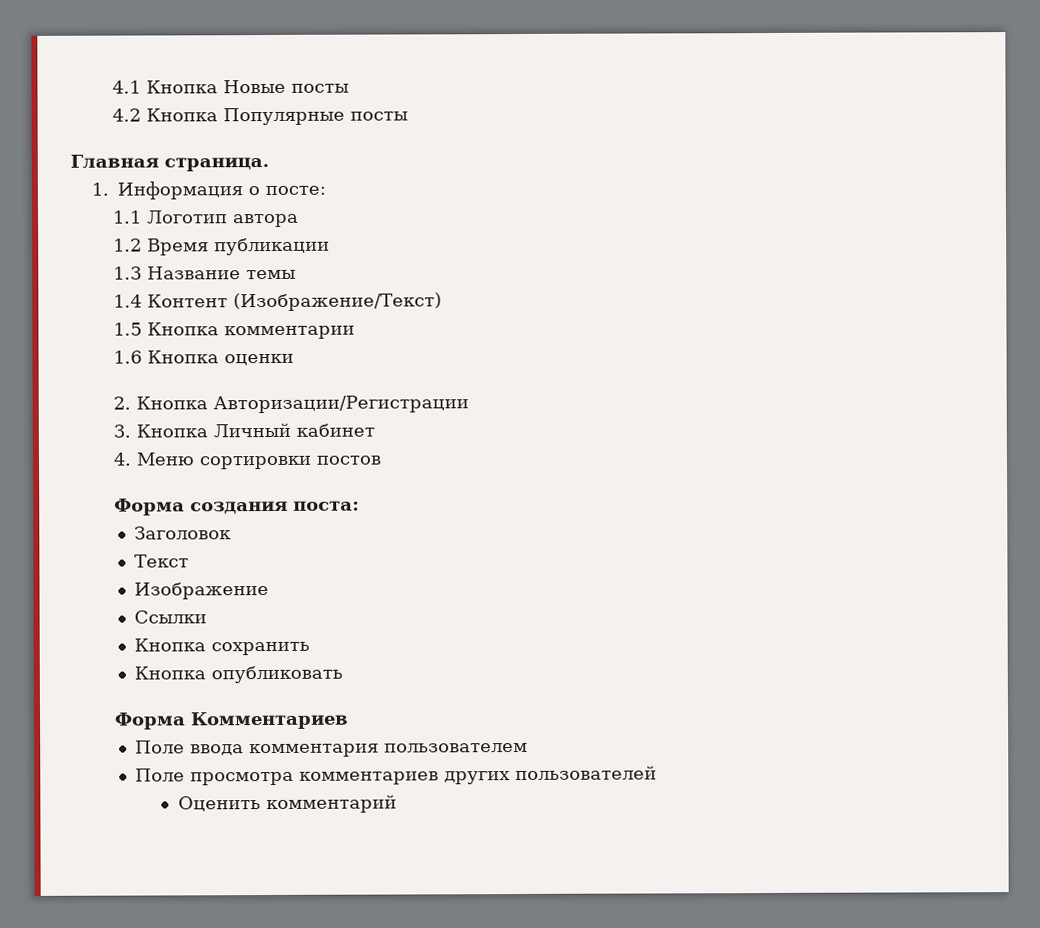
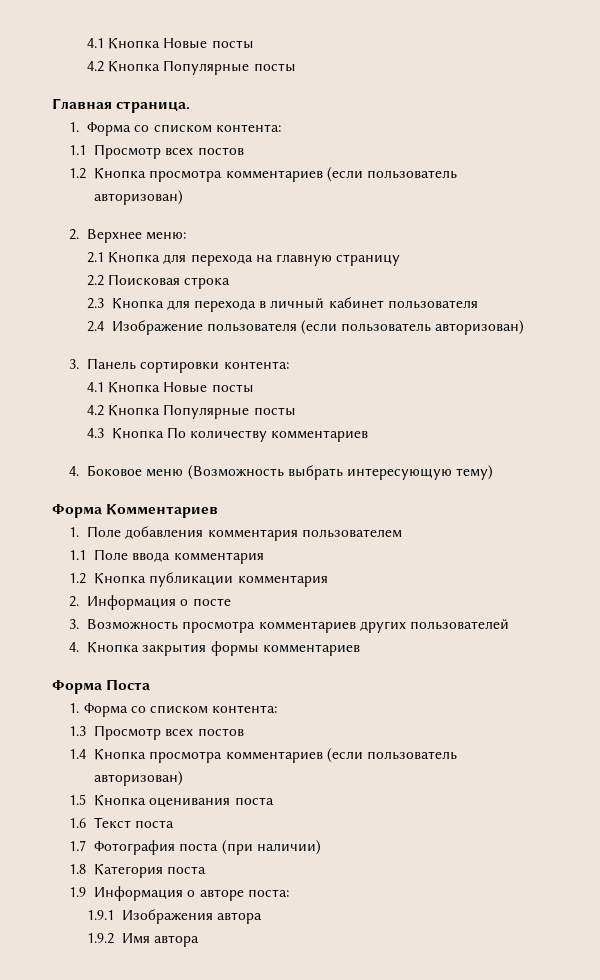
[117,181,327,200] [112,210,300,228] [113,237,331,256] [113,266,297,280] [113,292,443,312] [113,322,356,340] [113,350,295,366] [113,395,470,414] [113,422,376,438] [113,452,383,470] [114,498,361,516] [134,526,233,540] [134,554,190,568] [134,582,270,600] [134,610,208,624] [134,638,311,656] [134,665,344,684] [114,711,350,730] [135,740,529,758] [135,765,658,786] [177,794,397,814] Информация о посте: // 1.1 Логотип автора // 1.2 Время публикации // 1.3 Название темы // 1.4 Контент (Изображение/Текст) // 1.5 Кнопка комментарии // 1.6 Кнопка оценки // 2. Кнопка Авторизации/Регистрации // 3. Кнопка Личный кабинет // 4. Меню сортировки постов // Форма создания поста: // Заголовок // Текст // Изображение // Ссылки // Кнопка сохранить // Кнопка опубликовать // Форма Комментариев // Поле ввода комментария пользователем // Поле просмотра комментариев других пользователей // Оценить комментарий -> [87,122,281,136] [69,144,244,159] [69,167,457,182] [94,190,184,205] [69,229,187,243] [86,252,401,266] [86,274,231,289] [86,297,478,312] [86,320,525,335] [69,358,289,373] [86,382,254,393] [86,404,296,419] [86,427,369,442] [69,465,494,480] [52,504,219,518] [69,526,402,541] [69,549,264,564] [69,572,328,587] [69,595,231,610] [69,619,509,633] [69,641,360,656] [52,679,151,694] [69,703,278,717] [69,725,244,740] [69,748,457,763] [94,771,184,786] [69,794,274,807] [69,817,175,828] [69,840,321,855] [69,864,207,878] [69,886,289,901] [86,909,262,924] [86,933,199,947] Форма со списком контента: // 1.1 Просмотр всех постов // 1.2 Кнопка просмотра комментариев (если пользователь авторизован) // 2. Верхнее меню: // 2.1 Кнопка для перехода на главную страницу // 2.2 Поисковая строка // 2.3 Кнопка для перехода в личный кабинет пользователя // 2.4 Изображение пользователя (если пользователь авторизован) // 3. Панель сортировки контента: // 4.1 Кнопка Новые посты // 4.2 Кнопка Популярные посты // 4.3 Кнопка По количеству комментариев // 4. Боковое меню (Возможность выбрать интересующую тему) // Форма Комментариев // 1. Поле добавления комментария пользователем // 1.1 Поле ввода комментария // 1.2 Кнопка публикации комментария // 2. Информация о посте // 3. Возможность просмотра комментариев других пользователей // 4. Кнопка закрытия формы комментариев // Форма Поста // 1. Форма со списком контента: // 1.3 Просмотр всех постов // 1.4 Кнопка просмотра комментариев (если пользователь авторизован) // 1.5 Кнопка оценивания поста // 1.6 Текст поста // 1.7 Фотография поста (при наличии) // 1.8 Категория поста // 1.9 Информация о авторе поста: // 1.9.1 Изображения автора // 1.9.2 Имя автора

